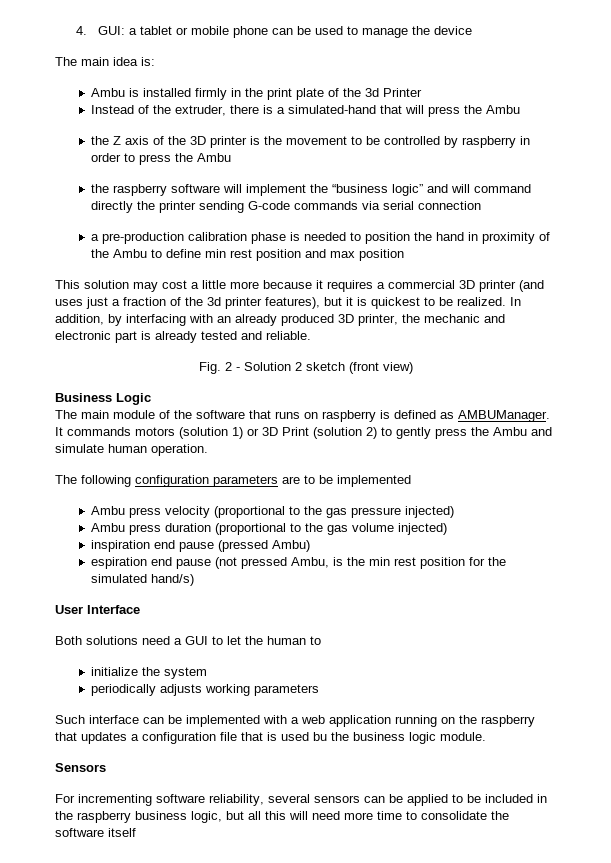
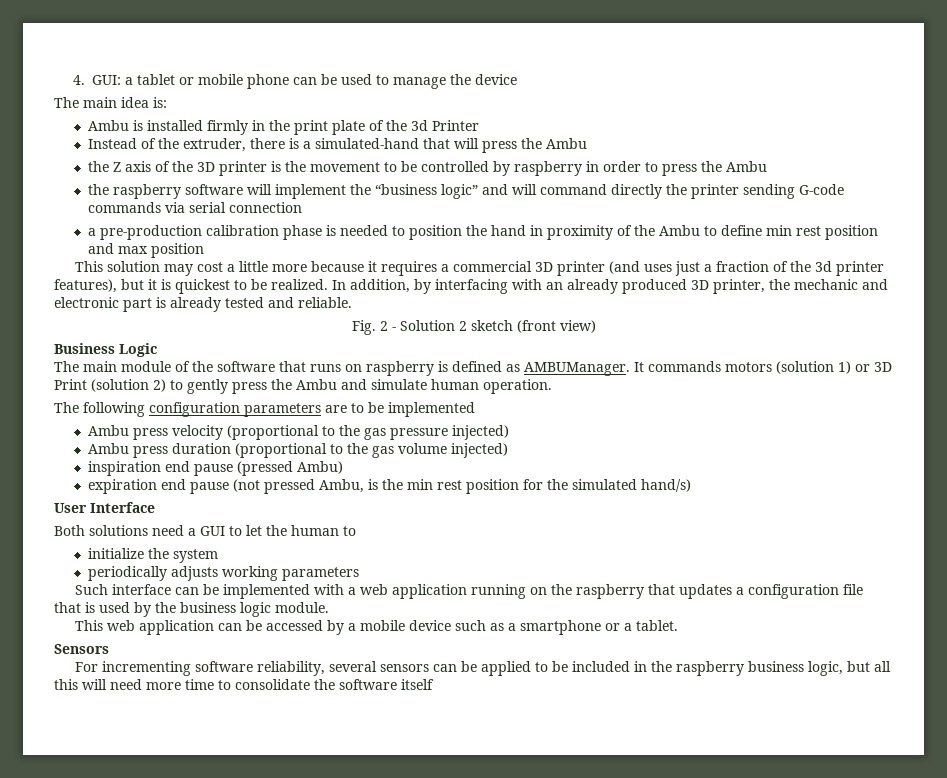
[90,557,147,569] espiration -> [87,479,157,494] expiration
[313,732,327,741] bu -> [134,602,151,617] by
(486, 736) none -> [74,620,678,635] // This web application can be accessed by a mobile device such as a smartphone or a tablet.

